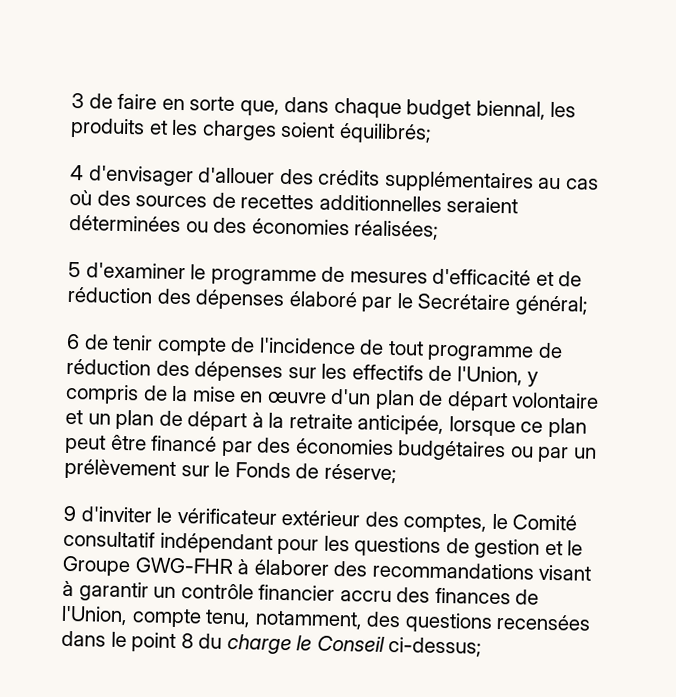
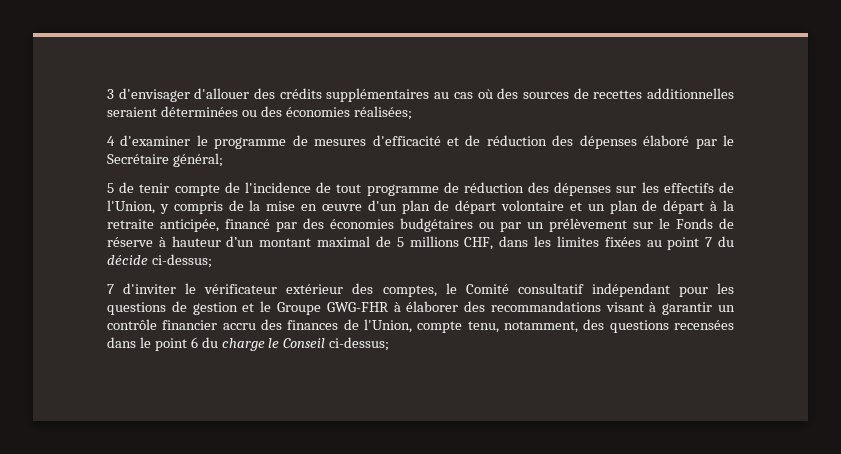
[88,93,577,120] [70,117,432,144] [70,164,84,181] de faire en sorte que, dans chaque budget biennal, les produits et les charges soient équilibrés; // 4 -> (114, 94) none
[68,261,81,278] 5 -> [107,136,115,146] 4
[66,333,80,350] 6 -> [107,183,114,193] 5
[448,416,587,438] [65,434,147,454] lorsque ce plan peut être -> (219, 225) none
[323,463,397,484] [63,505,77,522] réserve; // 9 -> [107,236,735,250] [107,254,212,268] [107,284,114,294] réserve à hauteur d’un montant maximal de 5 millions CHF, dans les limites fixées au point 7 du décide ci-dessus; // 7
[180,633,194,649] 8 -> [190,337,198,348] 6

